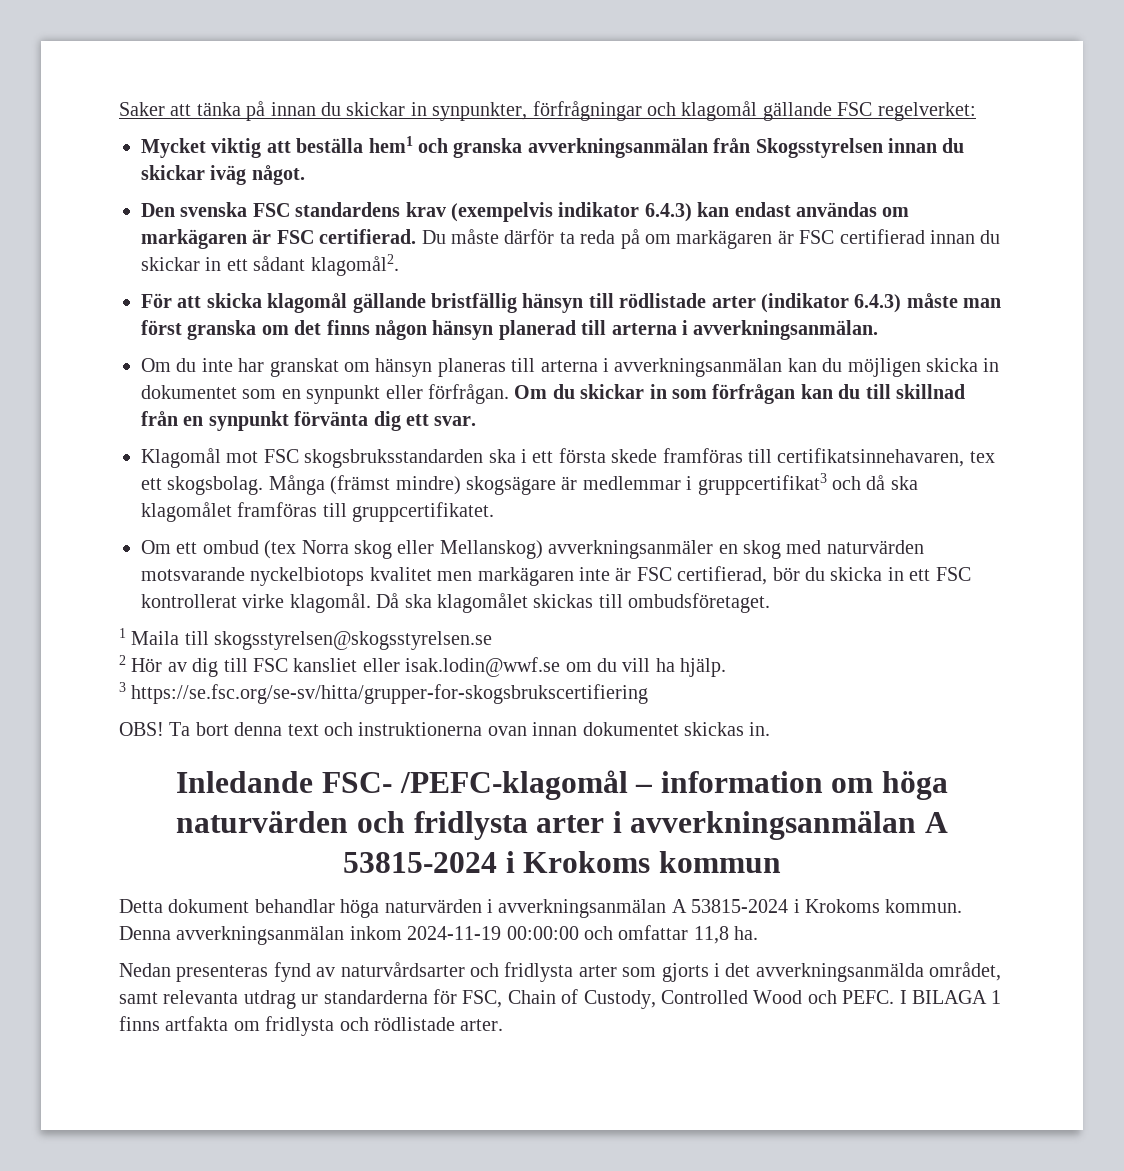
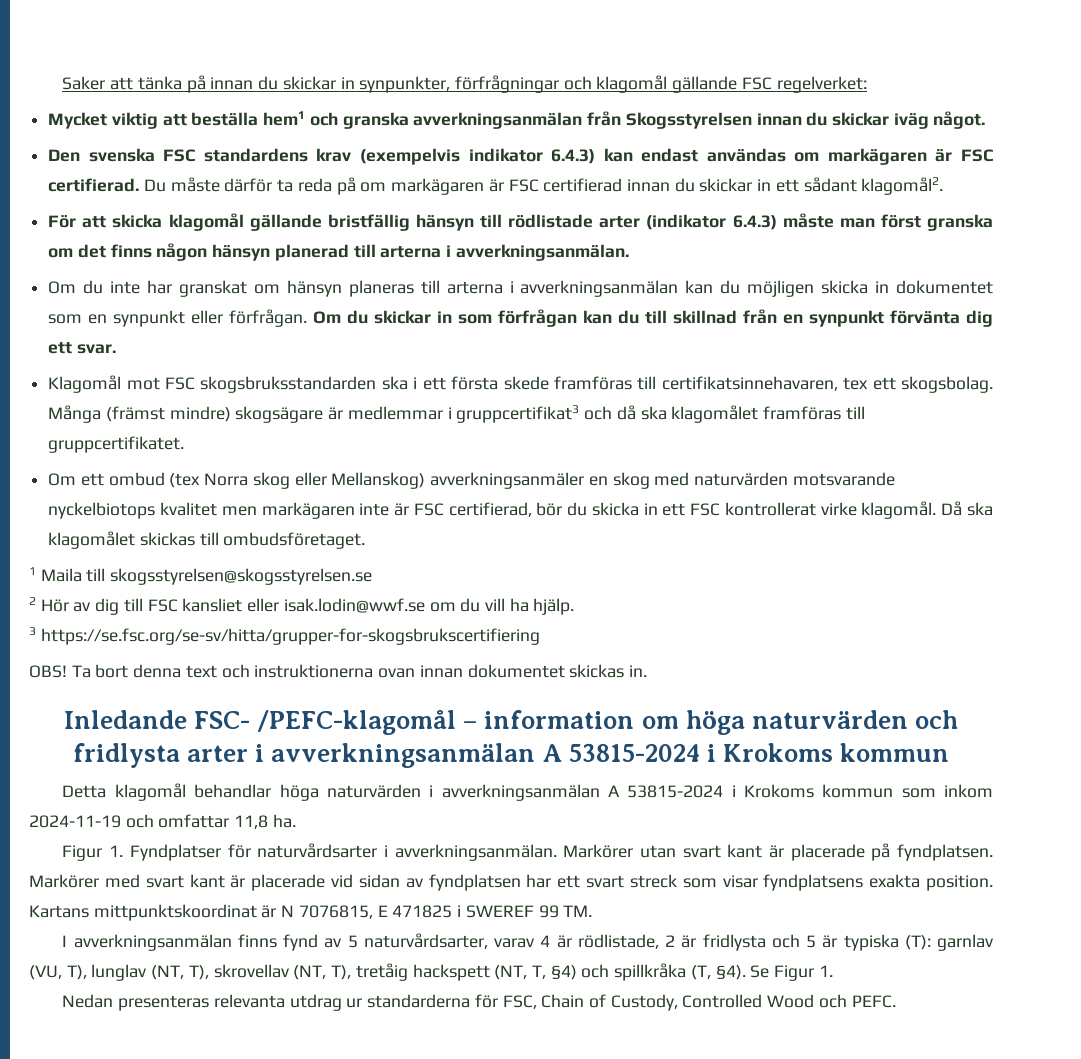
[168,899,250,913] dokument -> [114,783,186,801] klagomål
[885,899,963,913] [119,926,345,945] kommun. Denna avverkningsanmälan -> [822,784,936,798] kommun som
[506,926,579,940] 00:00:00 -> (121, 821) none
[119,962,1002,982] [119,992,158,1004] Nedan presenteras fynd av naturvårdsarter och fridlysta arter som gjorts i det avverkningsanmälda området, samt -> [62,843,994,861] [29,874,994,891] [29,904,593,921] [62,933,993,951] [29,963,833,981] [62,994,210,1011] Figur 1. Fyndplatser för naturvårdsarter i avverkningsanmälan. Markörer utan svart kant är placerade på fyndplatsen. Markörer med svart kant är placerade vid sidan av fyndplatsen har ett svart streck som visar fyndplatsens exakta position. Kartans mittpunktskoordinat är N 7076815, E 471825 i SWEREF 99 TM. // I avverkningsanmälan finns fynd av 5 naturvårdsarter, varav 4 är rödlistade, 2 är fridlysta och 5 är typiska (T): garnlav (VU, T), lunglav (NT, T), skrovellav (NT, T), tretåig hackspett (NT, T, §4) och spillkråka (T, §4). Se Figur 1. // Nedan presenteras
[899,990,1002,1004] [119,1016,504,1036] I BILAGA 1 finns artfakta om fridlysta och rödlistade arter. -> (896, 1001) none

